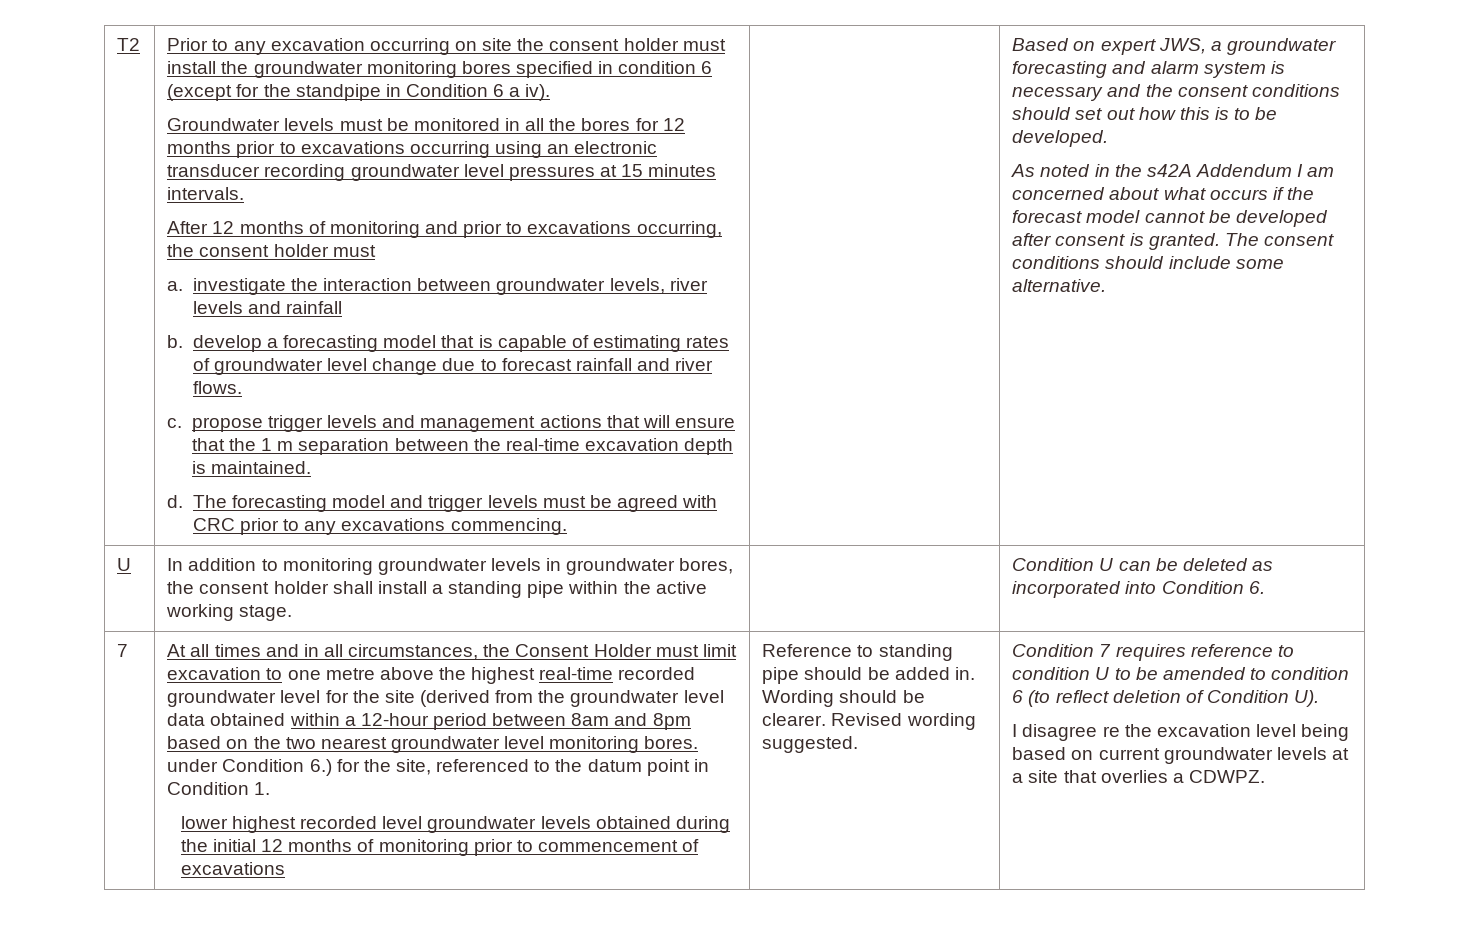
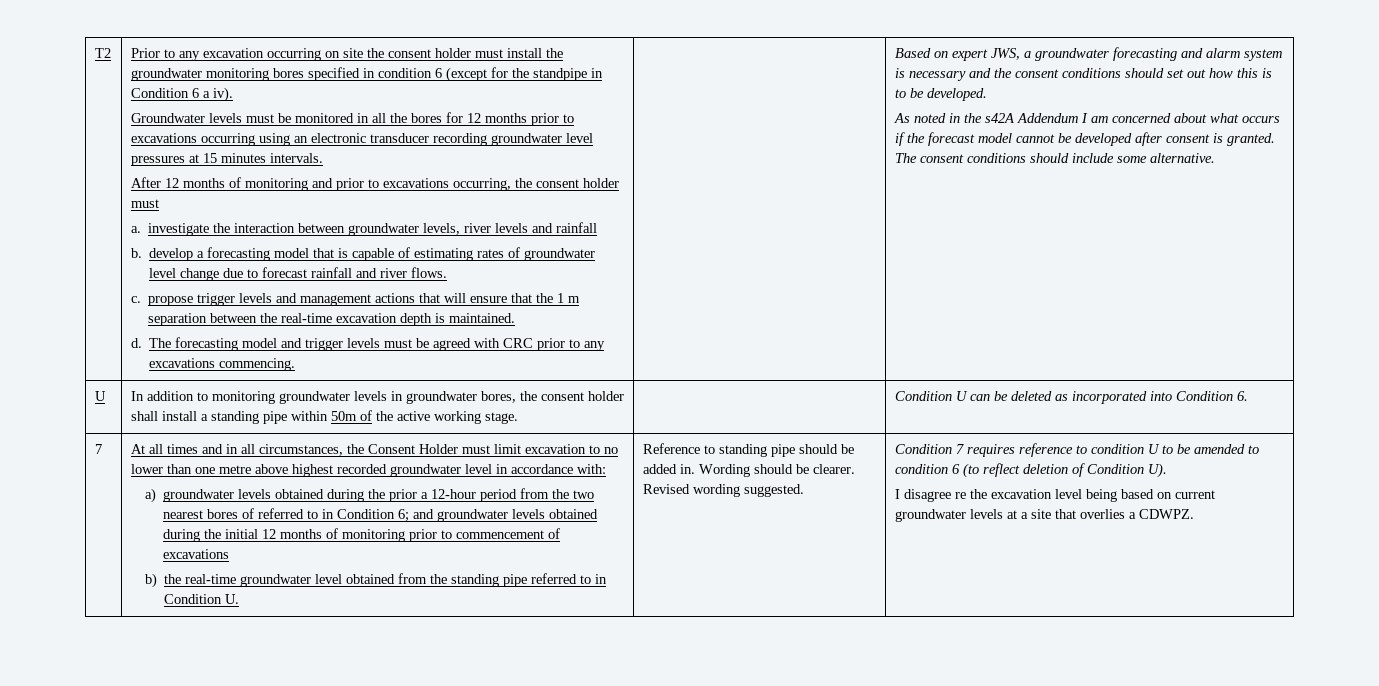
(619, 587) none -> [330,410,372,421] 50m of
[287,667,696,684] [167,690,724,707] [167,713,691,730] [167,736,699,753] [167,759,709,776] [167,782,271,795] [180,816,423,833] one metre above the highest real-time recorded groundwater level for the site (derived from the groundwater level data obtained within a 12-hour period between 8am and 8pm based on the two nearest groundwater level monitoring bores. under Condition 6.) for the site, referenced to the datum point in Condition 1. // lower highest recorded level -> [603,447,618,454] [130,464,606,477] [144,488,594,503] [162,508,434,522] no lower than one metre above highest recorded groundwater level in accordance with: // a) groundwater levels obtained during the prior a 12-hour period from the two nearest bores of referred to in Condition 6; and
(285, 868) none -> [144,573,607,588] [163,594,239,604] // b) the real-time groundwater level obtained from the standing pipe referred to in Condition U.

